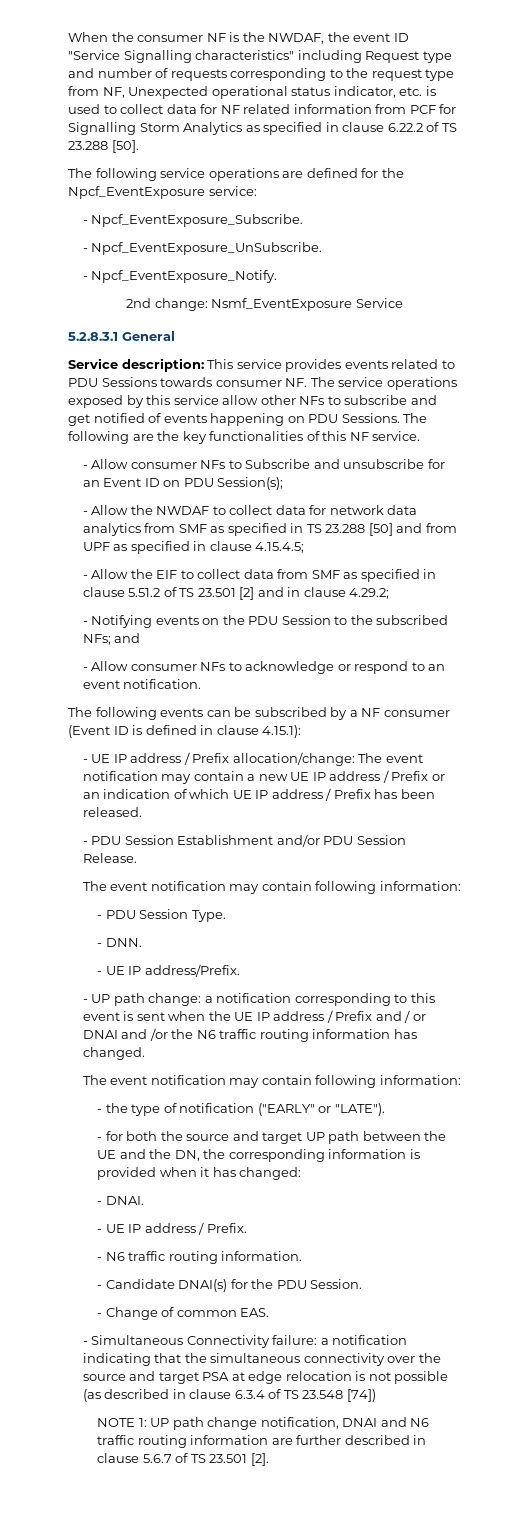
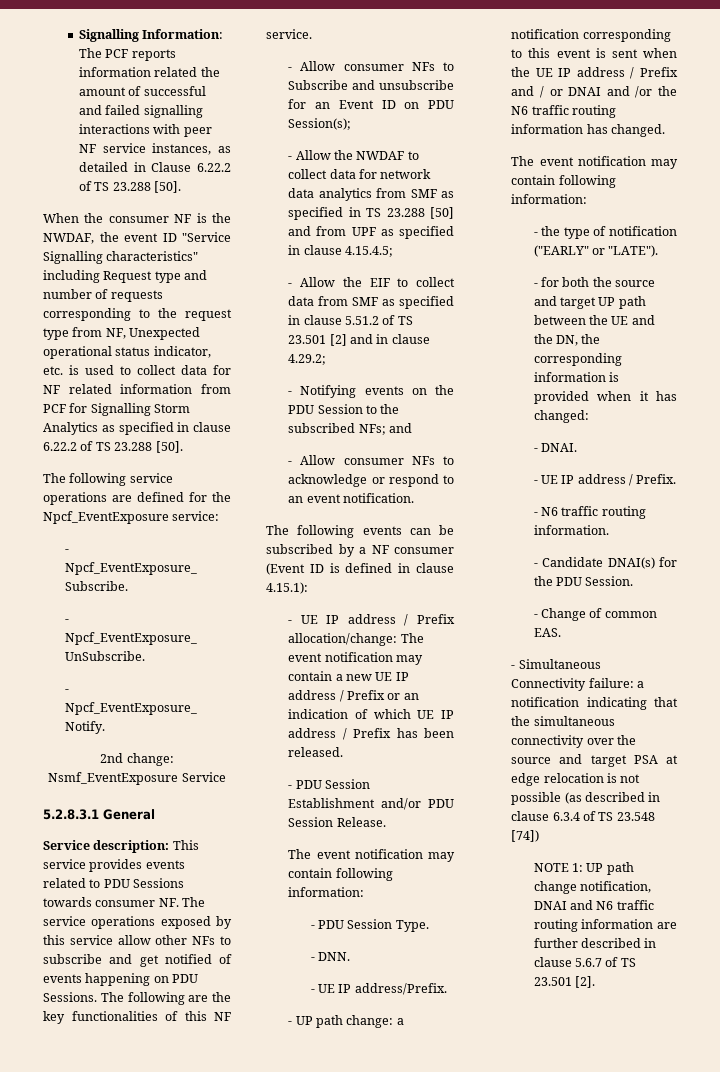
(68, 37) none -> [79,29,224,42] [79,48,176,61] [79,67,220,77] [79,86,206,96] [79,105,203,118] [79,124,212,137] [79,143,231,155] [79,162,231,172] [79,181,182,193] Signalling Information: The PCF reports information related the amount of successful and failed signalling interactions with peer NF service instances, as detailed in Clause 6.22.2 of TS 23.288 [50]. //

